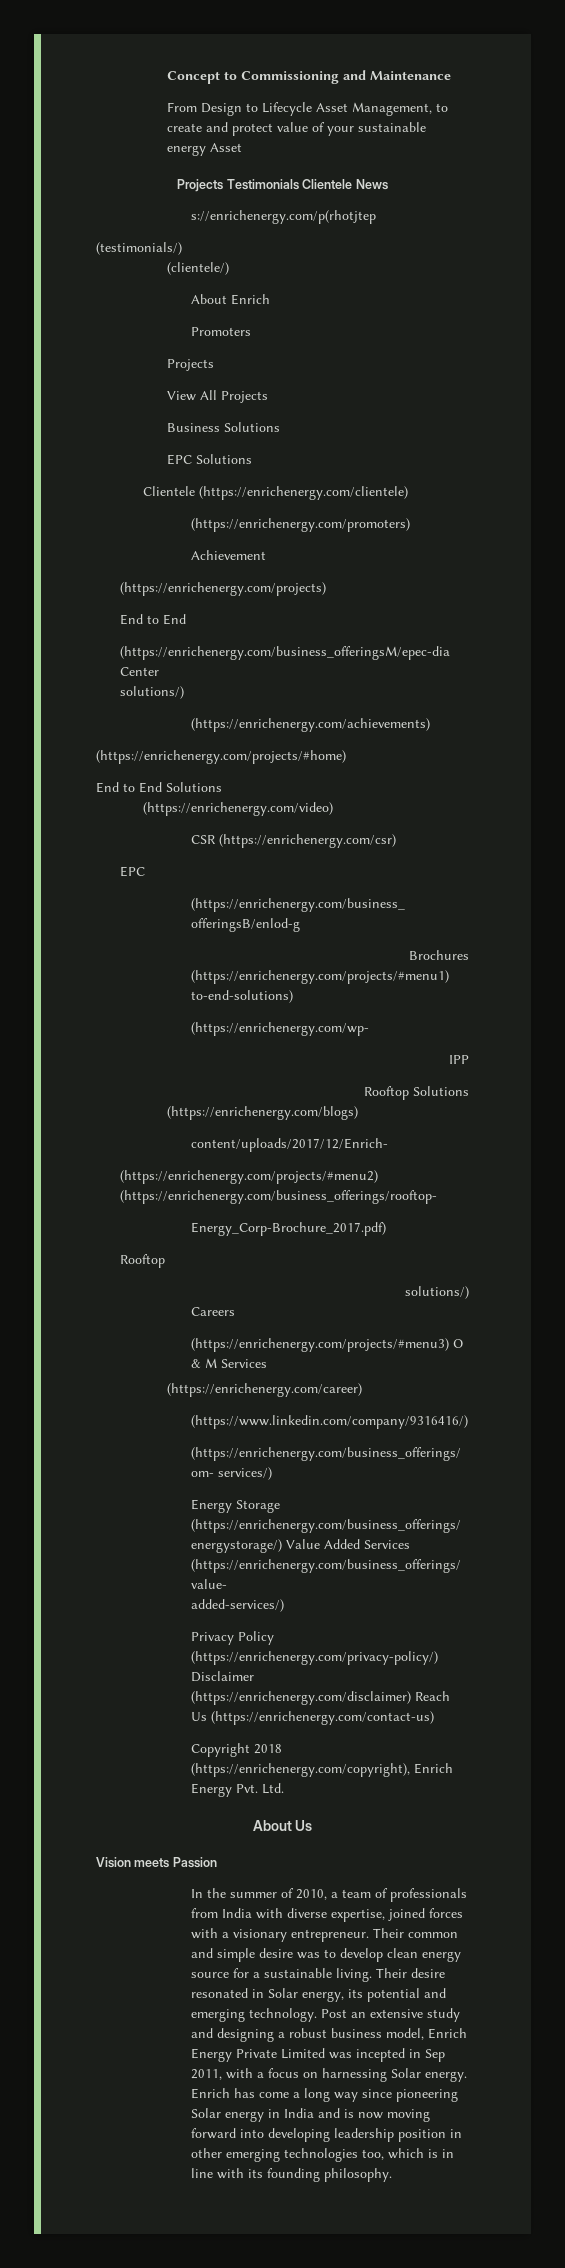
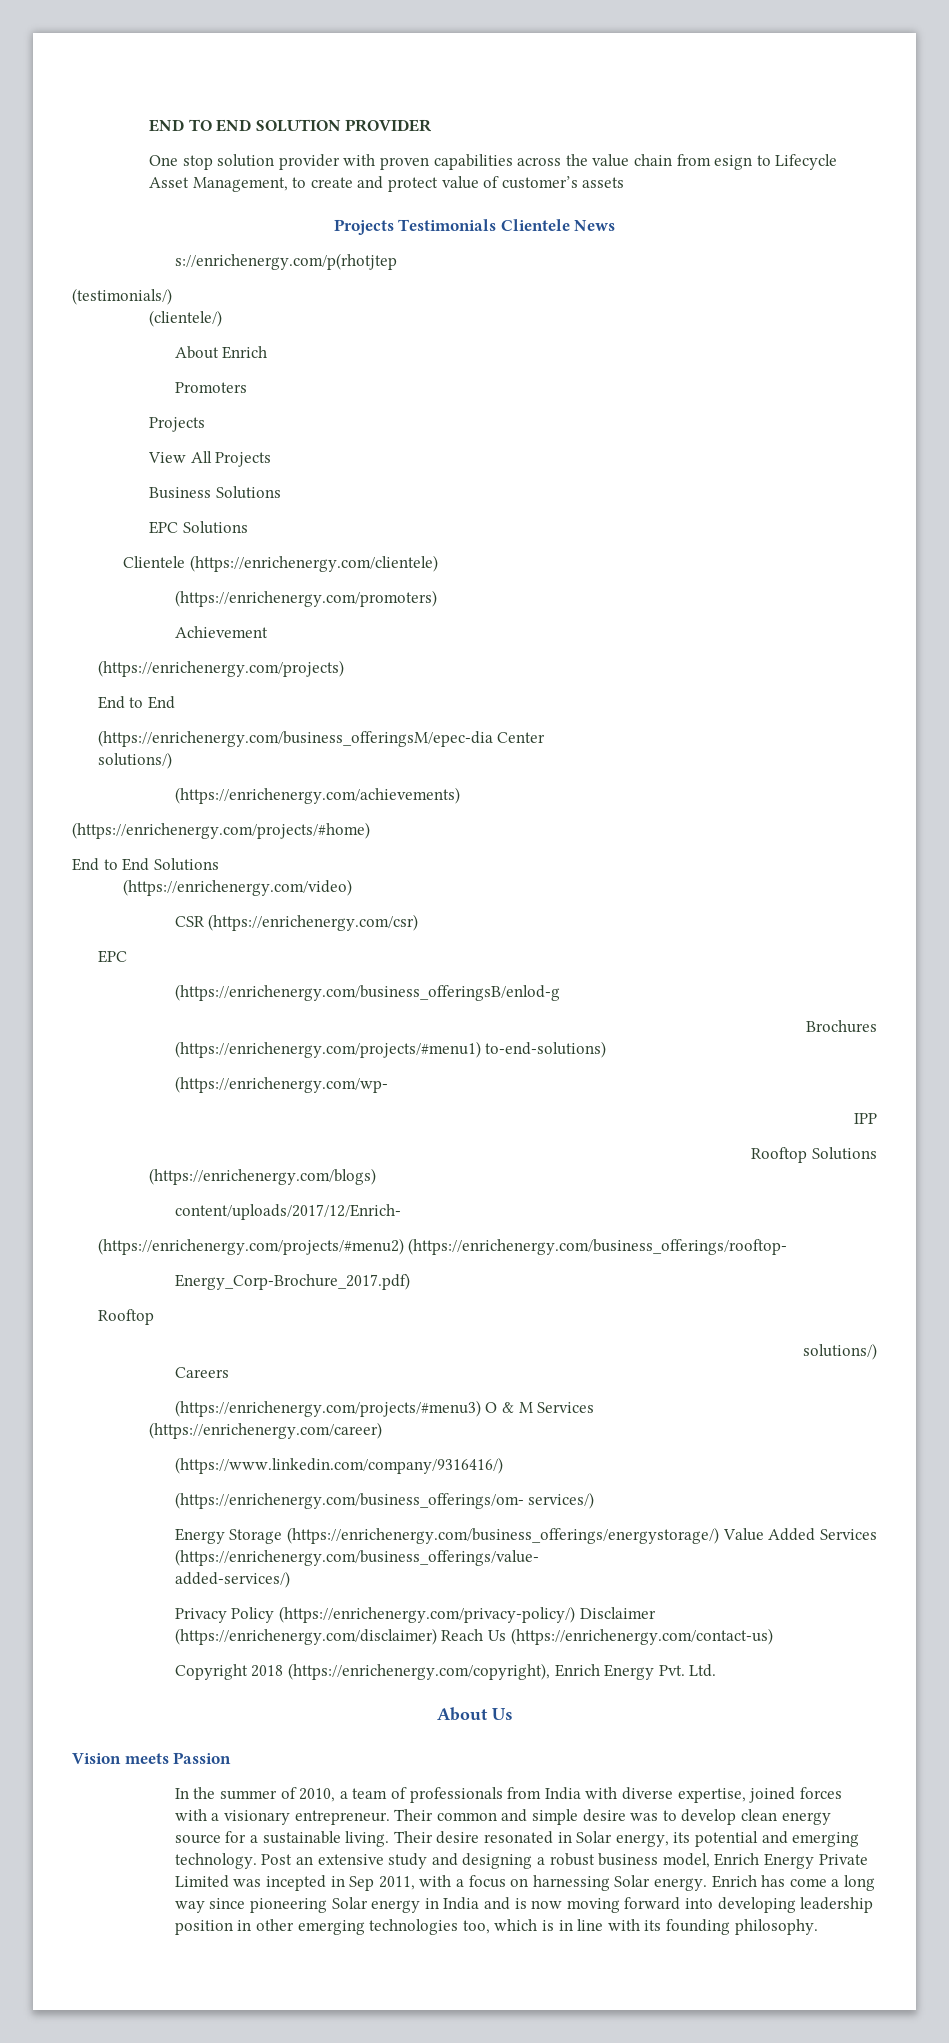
[167,70,452,84] [167,102,243,116] Concept to Commissioning and Maintenance // From Design -> [149,119,433,132] [149,154,753,170] END TO END SOLUTION PROVIDER // One stop solution provider with proven capabilities across the value chain from esign
[327,122,427,136] [167,143,243,156] your sustainable energy Asset -> [501,176,625,189] customer’s assets

